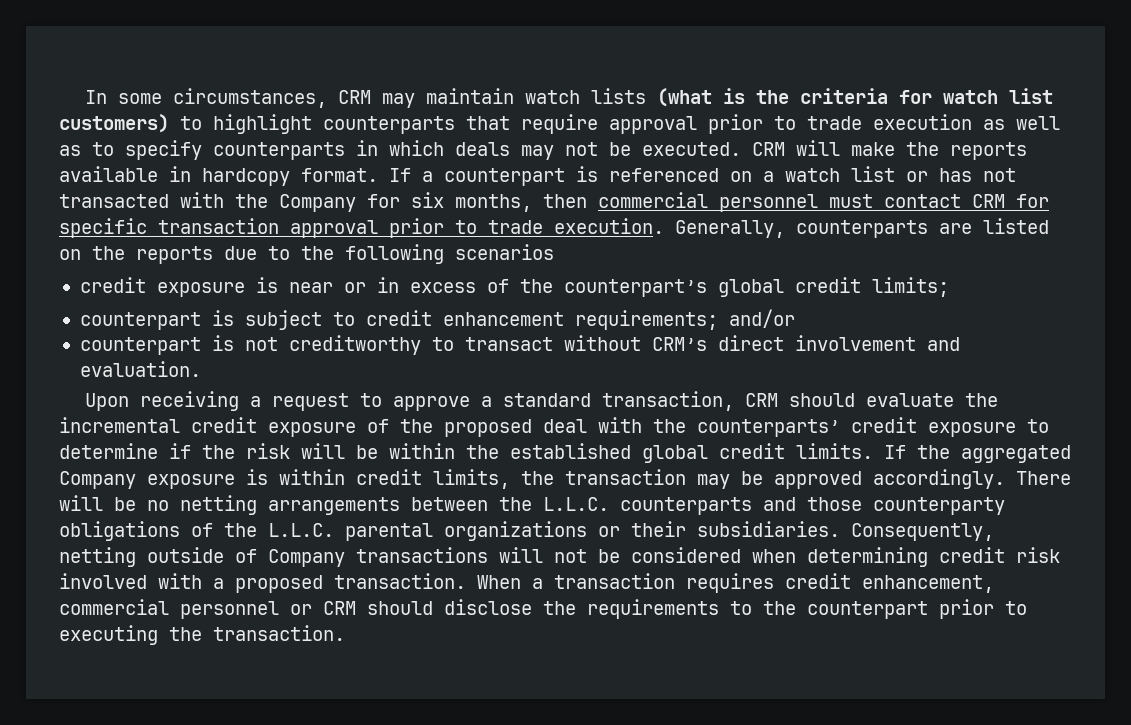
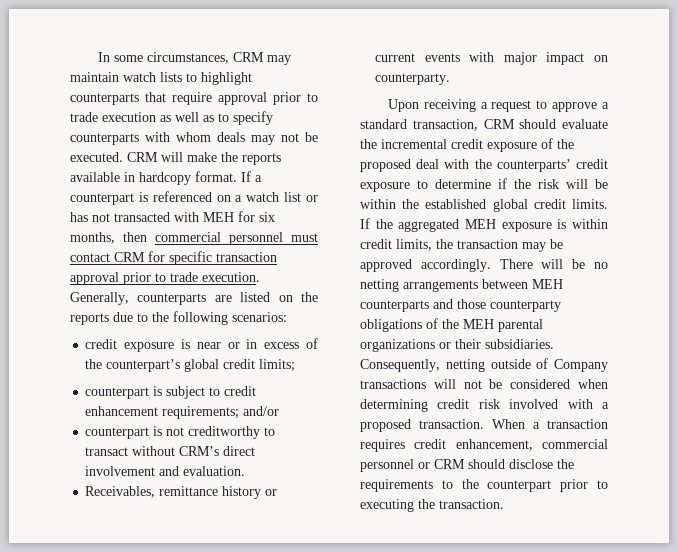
[657,88,1054,107] [59,114,169,133] (what is the criteria for watch list customers) -> (182, 77) none
[356,140,444,156] in which -> [145,132,211,142] with whom
[235,194,356,212] the Company -> [203,212,234,222] MEH
[455,244,554,260] scenarios -> [232,312,287,322] scenarios:
(201, 369) none -> [85,486,278,499] [375,52,608,65] [375,73,451,85] // Receivables, remittance history or current events with major impact on counterparty.
[59,471,136,489] Company -> [465,219,496,229] MEH
[499,497,609,511] the L.L.C. -> [532,279,563,289] MEH
[268,523,334,537] L.L.C. -> [463,319,494,329] MEH

